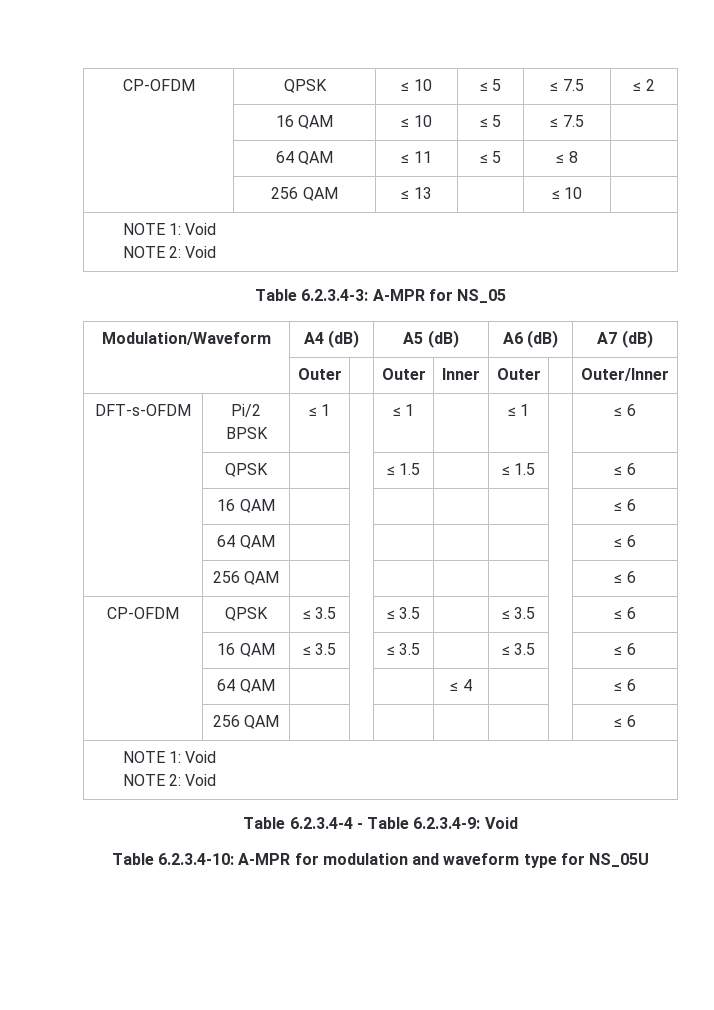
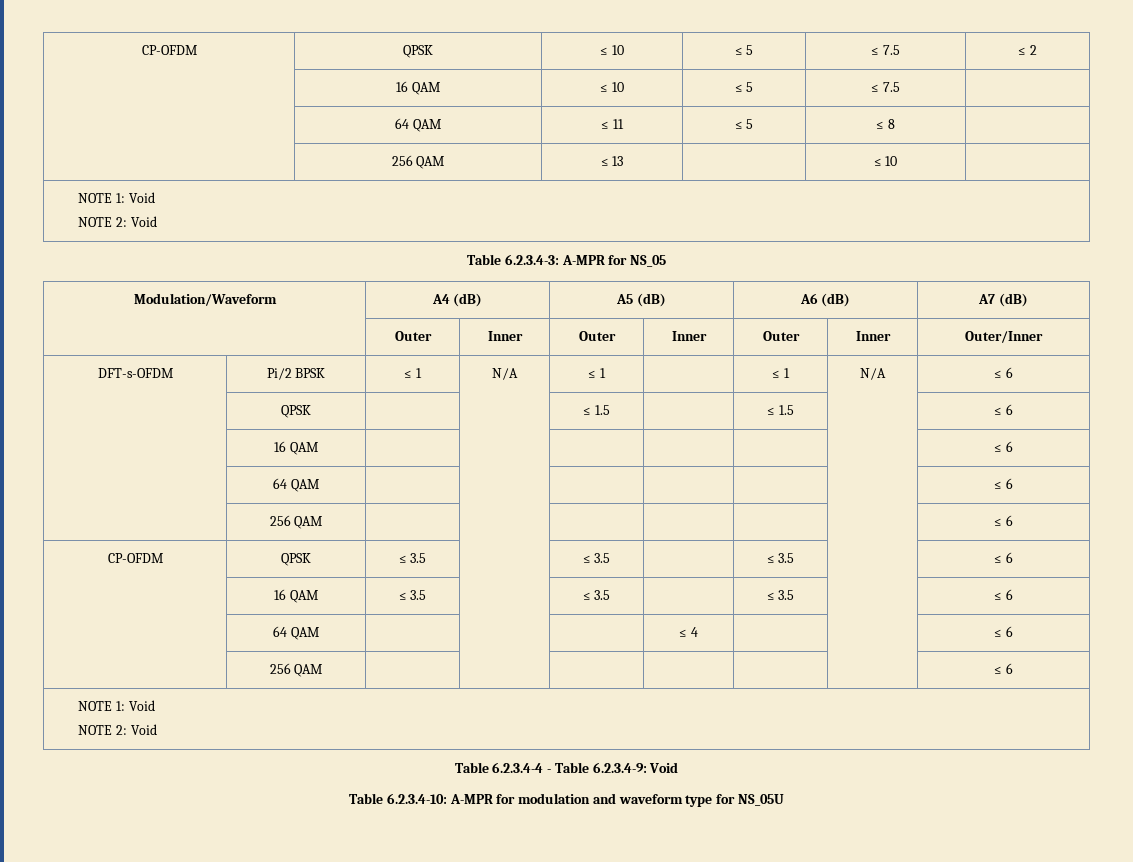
[381,368,426,380] [441,368,480,380] [496,368,541,380] | Outer | Inner | Outer | -> [487,331,523,341] [578,331,616,341] [671,331,707,341] [762,331,800,341] [855,331,891,341] Inner | Outer | Inner | Outer | Inner
[392,404,415,416] [507,404,530,416] | ≤ 1 | | ≤ 1 | -> [492,368,518,380] [588,368,606,378] [772,368,790,378] [860,368,886,380] N/A | ≤ 1 | | ≤ 1 | N/A

